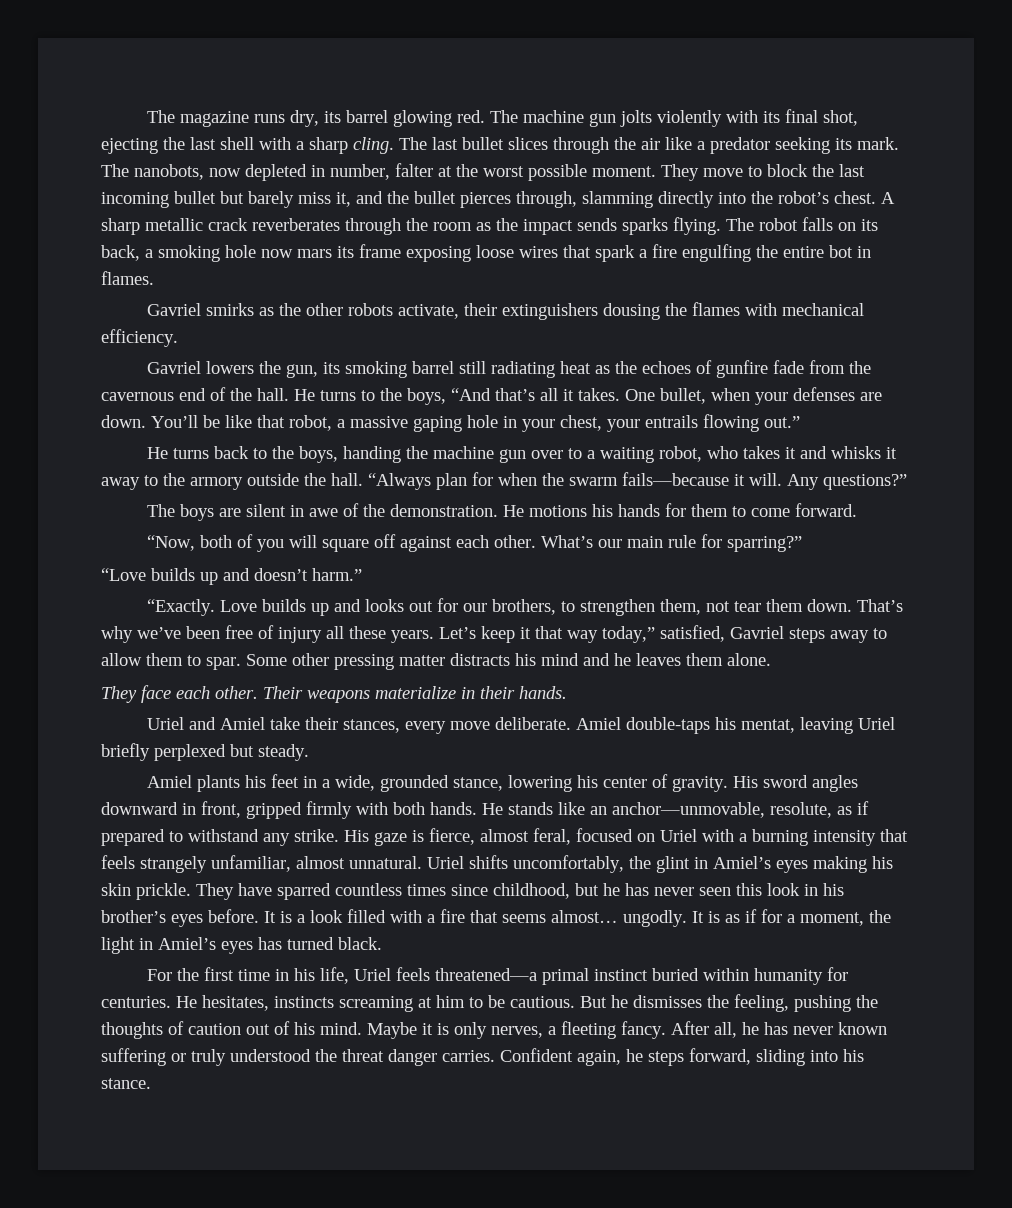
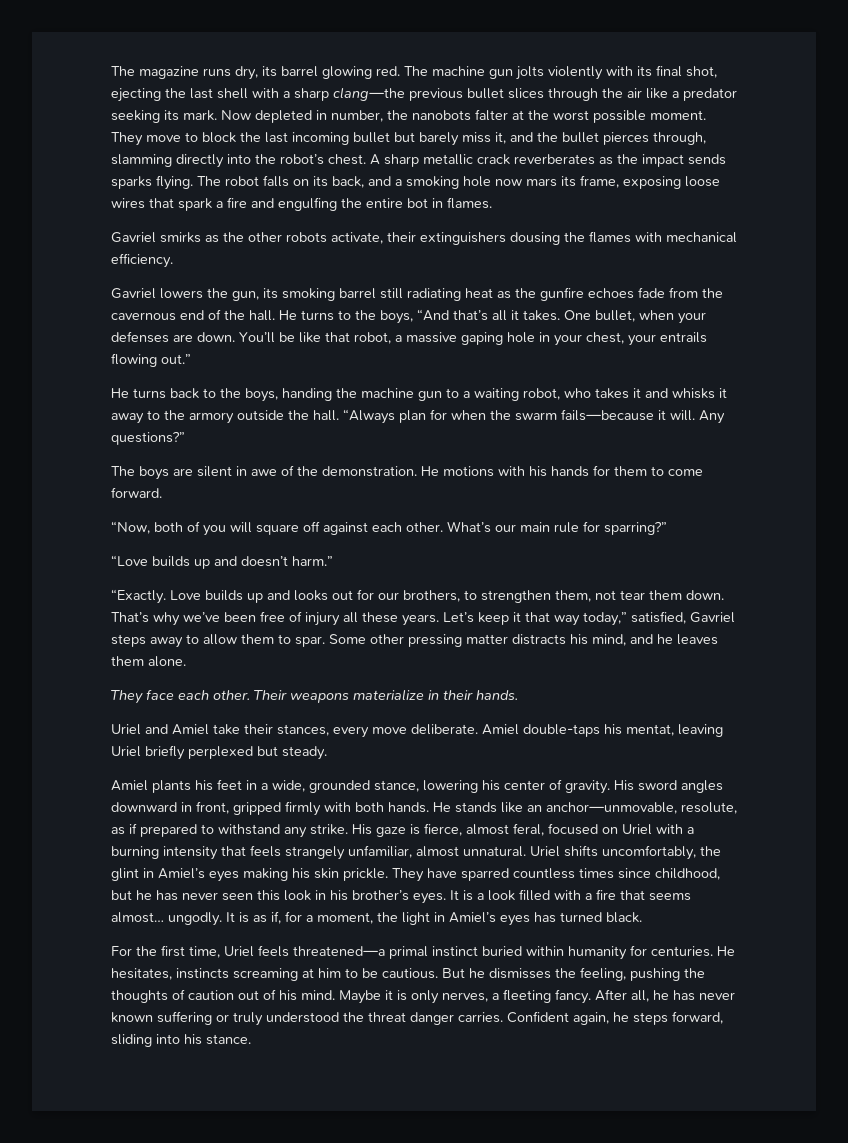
[353,137,458,154] cling. The last -> [333,87,463,101] clang—the previous
[101,164,241,180] The nanobots, now -> [221,110,251,120] Now
(390, 172) none -> [387,110,471,121] the nanobots
[345,218,472,235] through the room -> (595, 159) none
(140, 253) none -> [368,176,391,186] and
[359,244,401,258] frame -> [580,175,619,188] frame,
(677, 251) none -> [251,198,274,208] and
[642,360,769,378] echoes of gunfire -> [540,287,634,301] gunfire echoes
[531,450,564,459] over -> (442, 396) none
(588, 511) none -> [498,466,525,476] with
[541,653,579,666] mind -> [592,634,626,646] mind,
[171,909,259,927] eyes before. -> [413,893,446,904] eyes.
[745,909,757,923] if -> [271,911,281,924] if,
[238,967,350,984] time in his life, -> [189,946,220,958] time,

